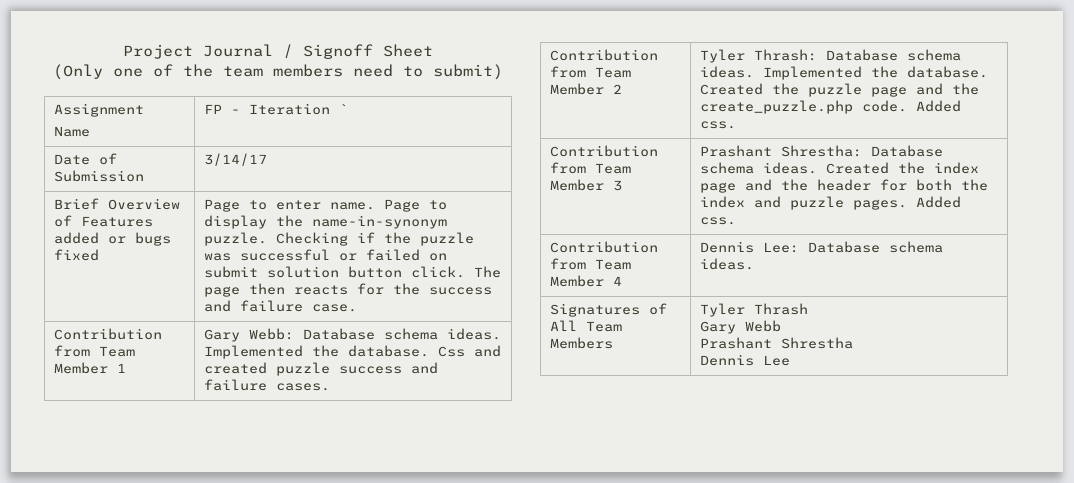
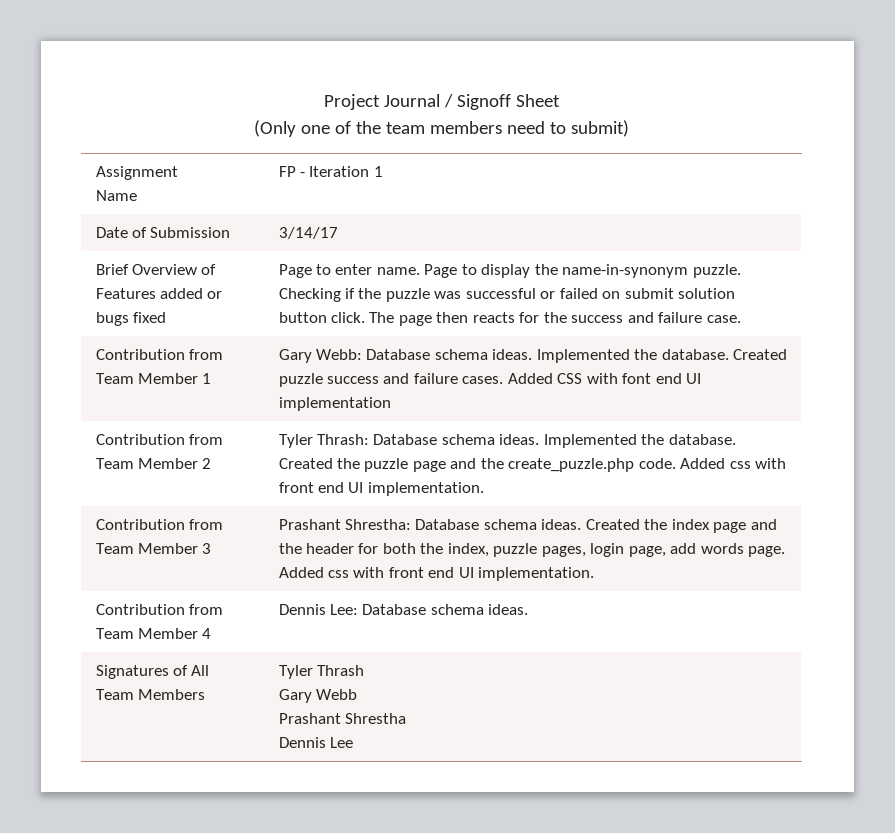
[338,104,348,114] ` -> [373,166,383,177] 1
[437,345,501,357] [203,362,267,374] Css and created -> [733,349,788,360] Created
(330, 387) none -> [507,373,702,384] [278,397,391,411] Added CSS with font end UI implementation
[699,121,736,129] css. -> [729,458,787,469] [278,482,484,496] css with front end UI implementation.
[699,196,961,210] [699,217,736,225] index and puzzle pages. Added css. -> [447,543,786,557] [278,567,595,581] index, puzzle pages, login page, add words page. Added css with front end UI implementation.

